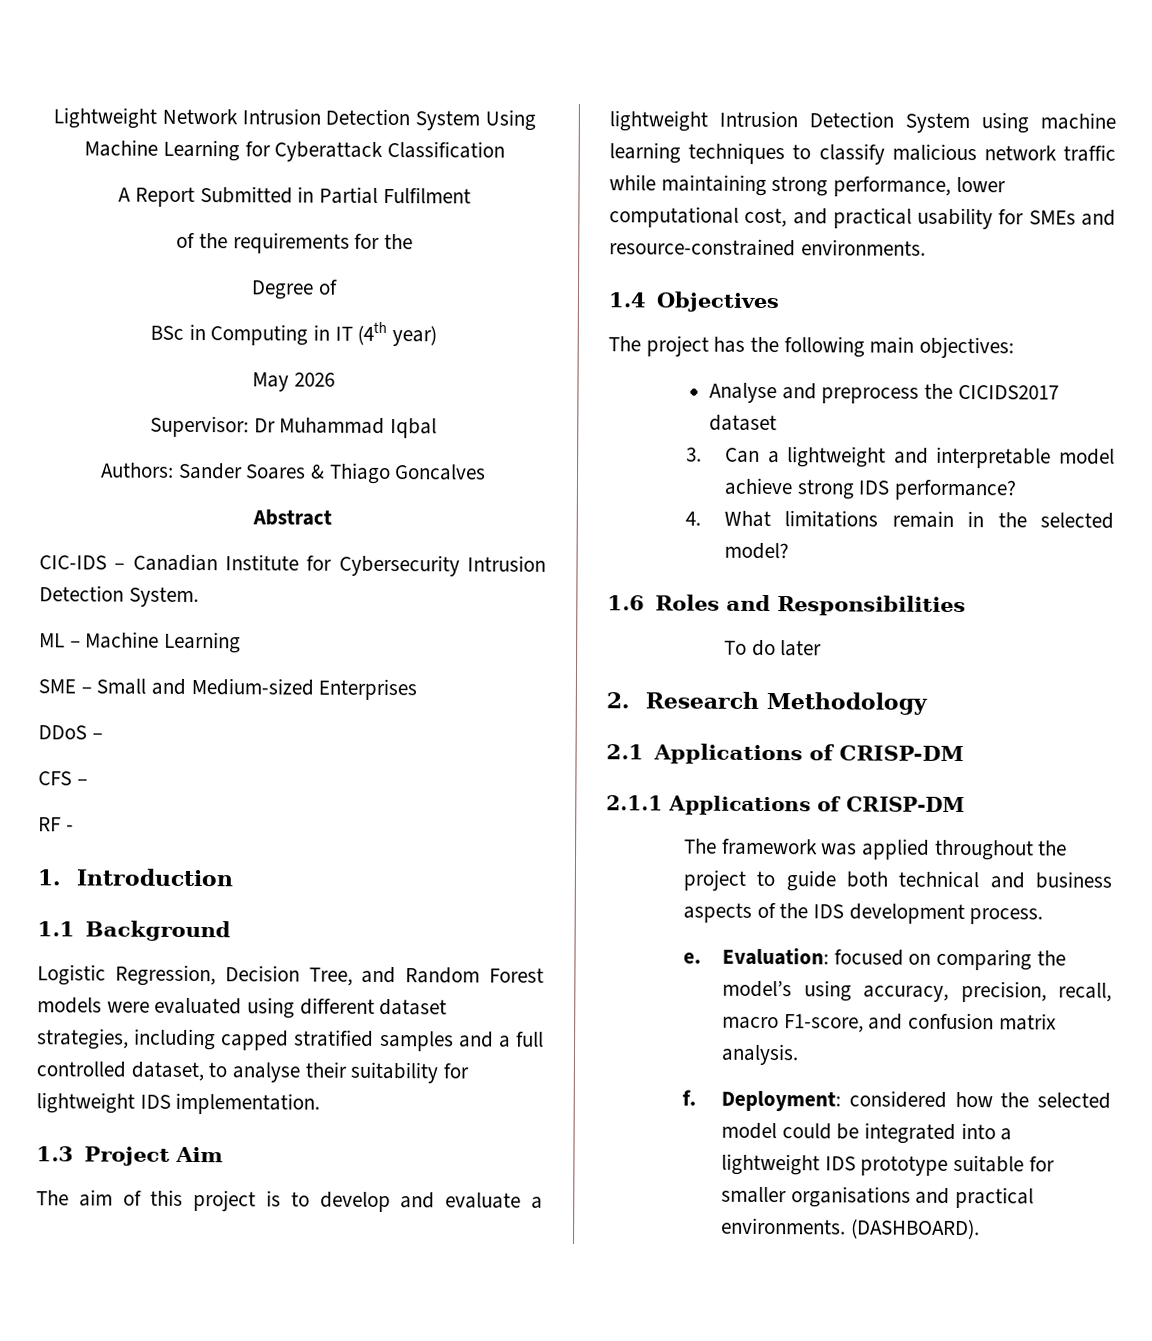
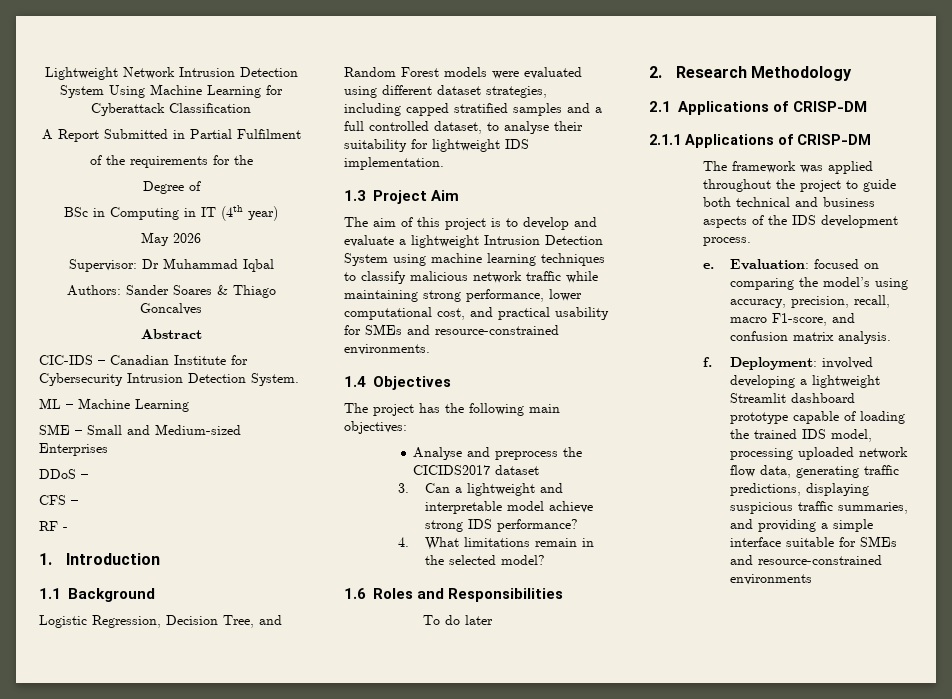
[848,1090,1111,1109] [721,1122,1013,1144] [721,1153,1055,1176] [721,1186,1035,1209] [721,1217,980,1240] considered how the selected model could be integrated into a lightweight IDS prototype suitable for smaller organisations and practical environments. (DASHBOARD). -> [821,357,873,369] [729,375,880,388] [729,393,855,403] [729,411,905,424] [729,429,872,442] [729,447,908,460] [729,465,899,478] [729,483,869,496] [729,501,908,514] [729,519,873,532] [729,536,897,547] [729,555,882,565] [729,574,812,585] involved developing a lightweight Streamlit dashboard prototype capable of loading the trained IDS model, processing uploaded network flow data, generating traffic predictions, displaying suspicious traffic summaries, and providing a simple interface suitable for SMEs and resource-constrained environments

